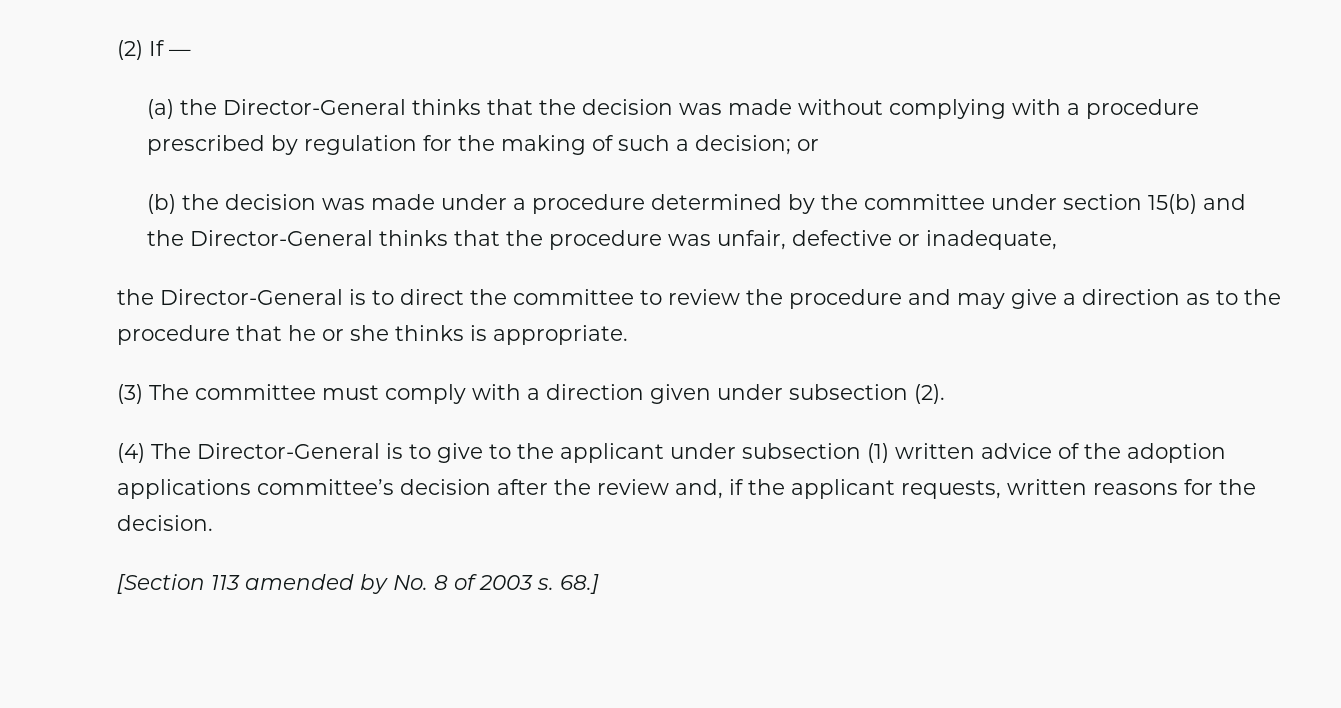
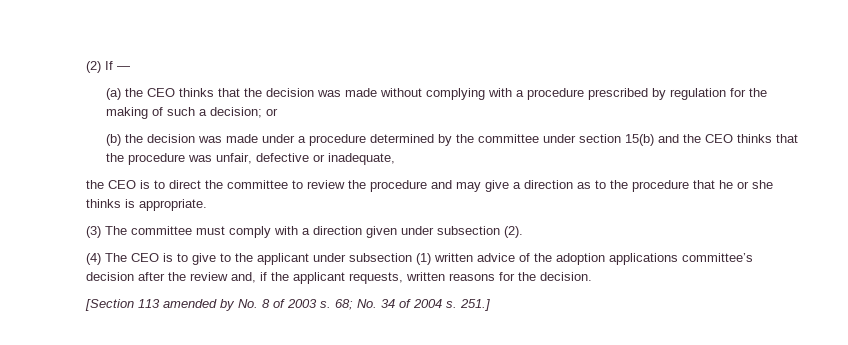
[223,99,407,115] Director-General -> [146,88,175,97] CEO
[190,230,374,246] Director-General -> [704,134,733,143] CEO
[160,289,344,305] Director-General -> [107,180,136,189] CEO
[197,443,381,459] Director-General -> [130,253,159,262] CEO
[560,574,600,594] 68.] -> [334,299,490,311] 68; No. 34 of 2004 s. 251.]

